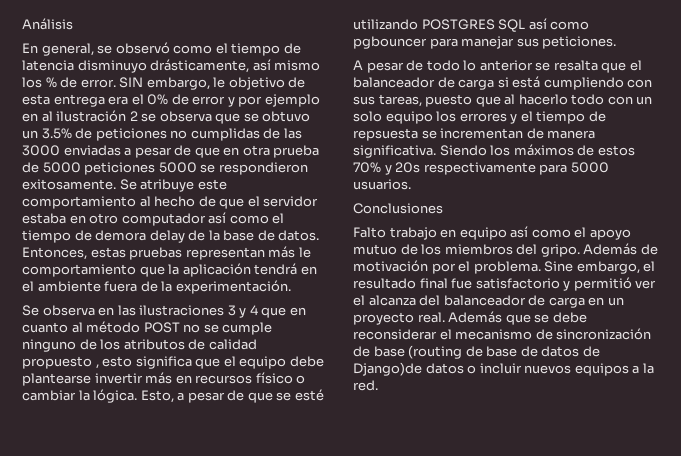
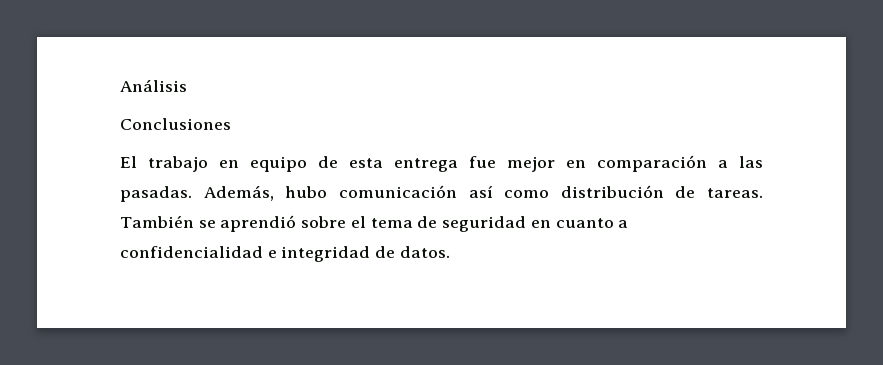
[22,42,301,56] [22,59,321,73] [22,77,306,90] [22,94,320,107] [22,110,311,124] [22,128,302,141] [22,145,320,158] [22,162,308,175] [22,179,227,192] [22,196,319,209] [22,212,285,226] [22,230,320,243] [22,246,311,260] [22,263,317,277] [22,280,291,294] [22,305,306,318] [22,321,273,335] [22,339,257,352] [22,356,324,369] [22,372,306,386] [22,389,324,403] [353,18,590,32] [353,36,617,49] [353,60,642,73] [353,76,653,90] [353,94,653,107] [353,111,606,124] [353,128,596,141] [353,144,635,158] [353,162,609,175] [353,179,411,190] [353,203,443,214] [353,226,631,240] [353,243,658,257] [353,260,656,274] [353,277,657,291] [353,295,624,308] [353,311,587,325] [353,328,652,340] [353,345,600,359] [353,362,654,376] [353,380,378,391] En general, se observó como el tiempo de latencia disminuyo drásticamente, así mismo los % de error. SIN embargo, le objetivo de esta entrega era el 0% de error y por ejemplo en al ilustración 2 se observa que se obtuvo un 3.5% de peticiones no cumplidas de las 3000 enviadas a pesar de que en otra prueba de 5000 peticiones 5000 se respondieron exitosamente. Se atribuye este comportamiento al hecho de que el servidor estaba en otro computador así como el tiempo de demora delay de la base de datos. Entonces, estas pruebas representan más le comportamiento que la aplicación tendrá en el ambiente fuera de la experimentación. // Se observa en las ilustraciones 3 y 4 que en cuanto al método POST no se cumple ninguno de los atributos de calidad propuesto , esto significa que el equipo debe plantearse invertir más en recursos físico o cambiar la lógica. Esto, a pesar de que se esté utilizando POSTGRES SQL así como pgbouncer para manejar sus peticiones. // A pesar de todo lo anterior se resalta que el balanceador de carga si está cumpliendo con sus tareas, puesto que al hacerlo todo con un solo equipo los errores y el tiempo de repsuesta se incrementan de manera significativa. Siendo los máximos de estos 70% y 20s respectivamente para 5000 usuarios. // Conclusiones // Falto trabajo en equipo así como el apoyo mutuo de los miembros del gripo. Además de motivación por el problema. Sine embargo, el resultado final fue satisfactorio y permitió ver el alcanza del balanceador de carga en un proyecto real. Además que se debe reconsiderar el mecanismo de sincronización de base (routing de base de datos de Django)de datos o incluir nuevos equipos a la red. -> [120,118,231,130] [120,155,763,172] [120,185,763,202] [120,215,629,232] [120,246,450,262] Conclusiones // El trabajo en equipo de esta entrega fue mejor en comparación a las pasadas. Además, hubo comunicación así como distribución de tareas. También se aprendió sobre el tema de seguridad en cuanto a confidencialidad e integridad de datos.

